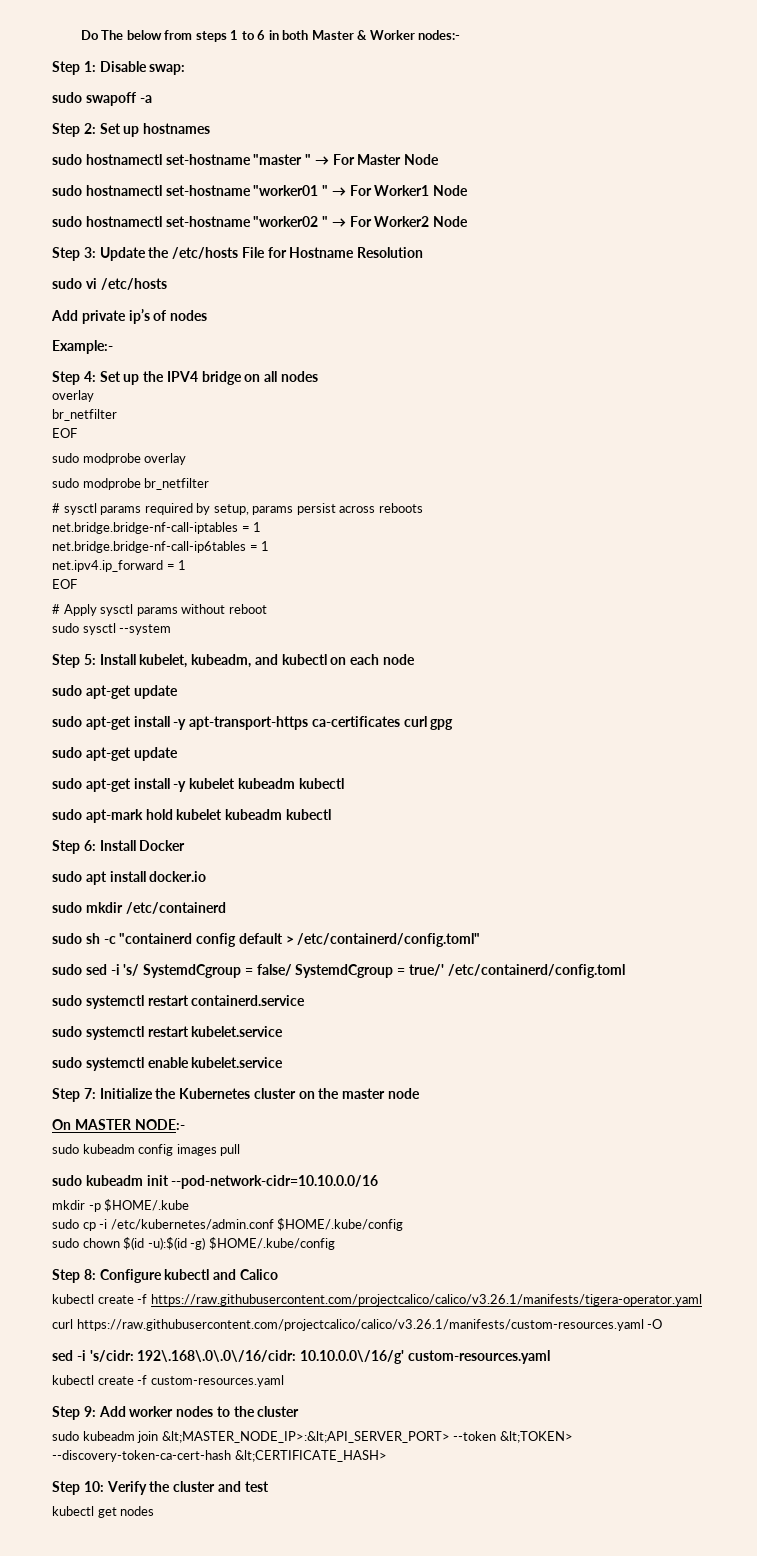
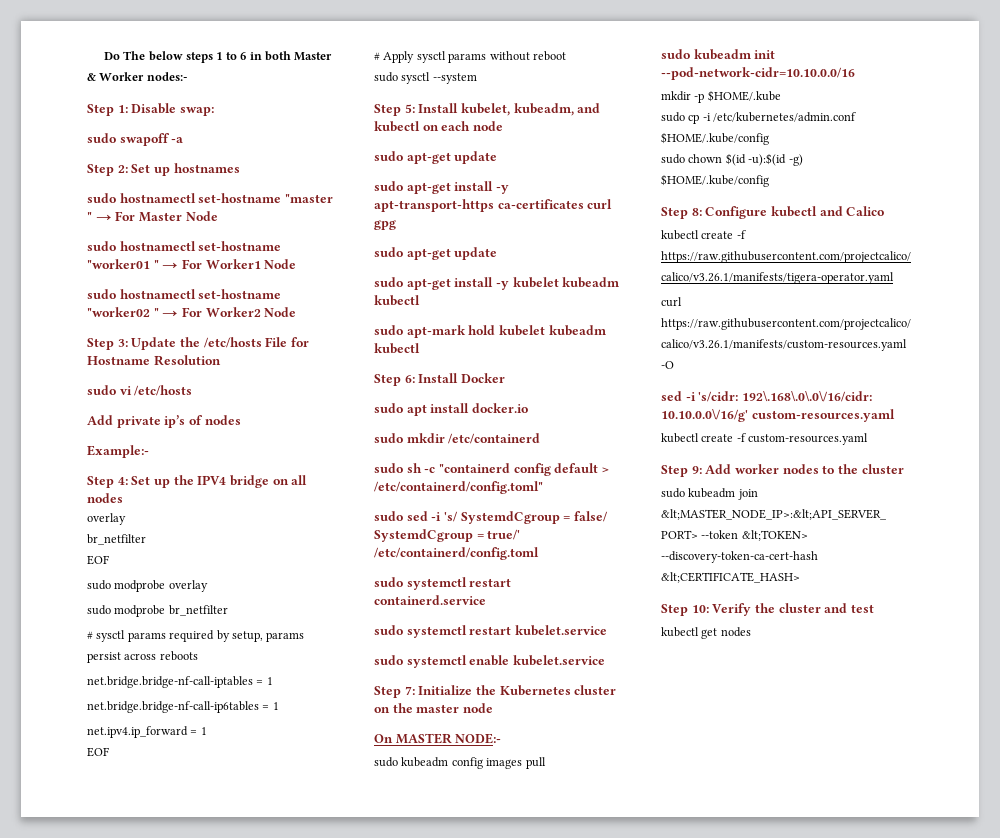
[164,30,193,40] from -> (183, 56) none

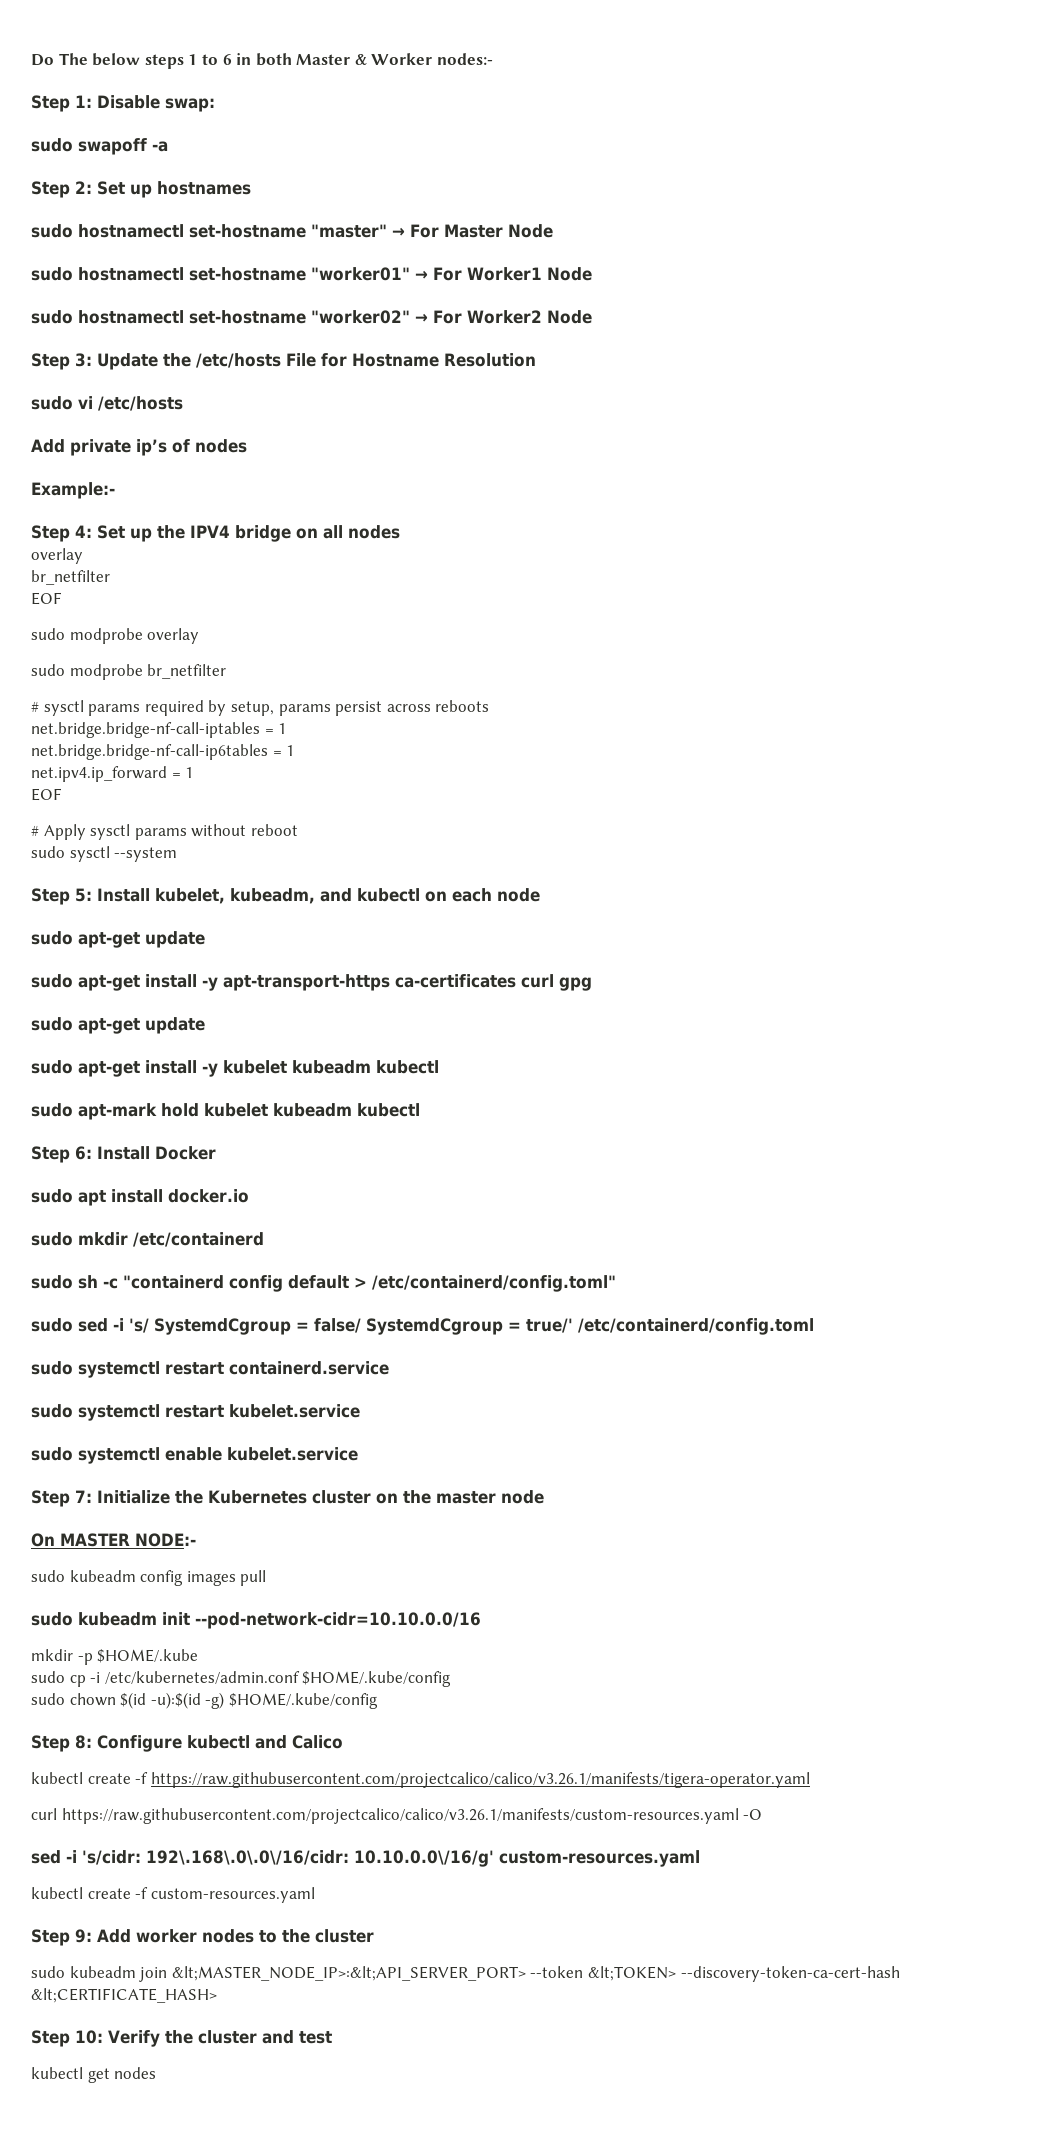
[284,194,333,203] [87,212,92,221] "master " -> [311,224,387,238] "master"
[87,259,159,269] "worker01 " -> [311,267,410,281] "worker01"
[87,307,159,317] "worker02 " -> [311,310,410,324] "worker02"

